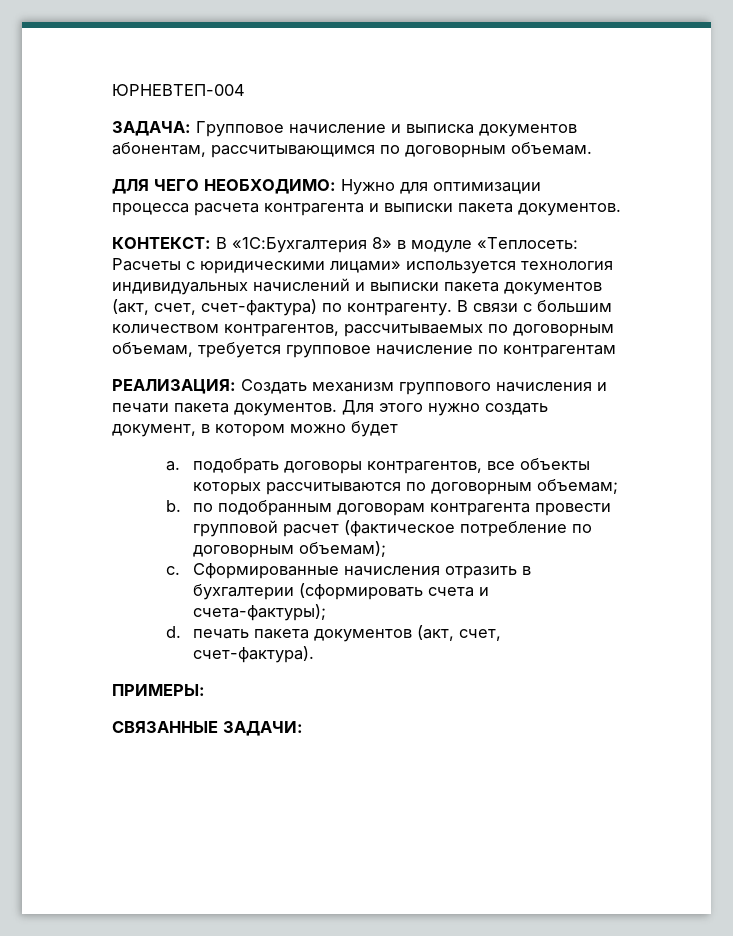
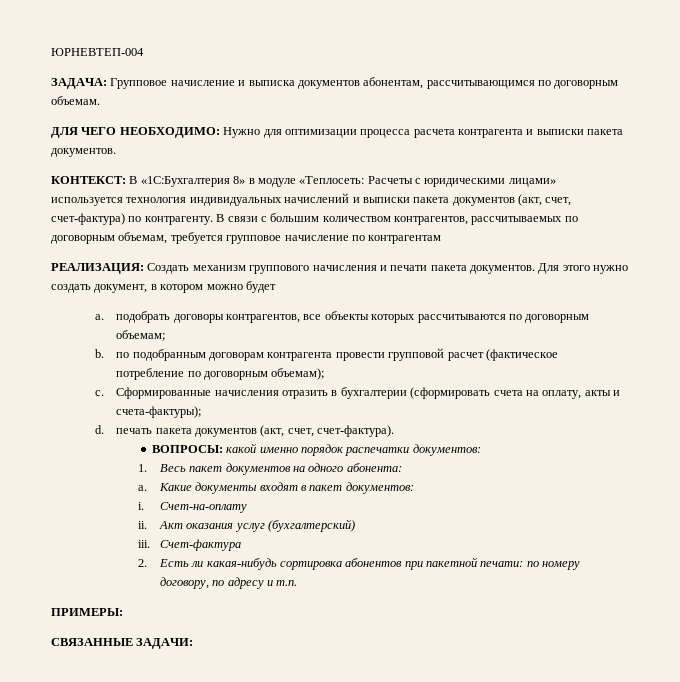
(475, 592) none -> [525,390,611,399] на оплату, акты
(315, 654) none -> [151,443,481,456] [138,463,402,475] [138,482,414,494] [138,502,247,513] [138,519,355,532] [138,539,241,551] [138,557,581,570] [159,577,298,589] // ВОПРОСЫ: какой именно порядок распечатки документов: // 1. Весь пакет документов на одного абонента: // a. Какие документы входят в пакет документов: // i. Счет-на-оплату // ii. Акт оказания услуг (бухгалтерский) // iii. Счет-фактура // 2. Есть ли какая-нибудь сортировка абонентов при пакетной печати: по номеру договору, по адресу и т.п.

